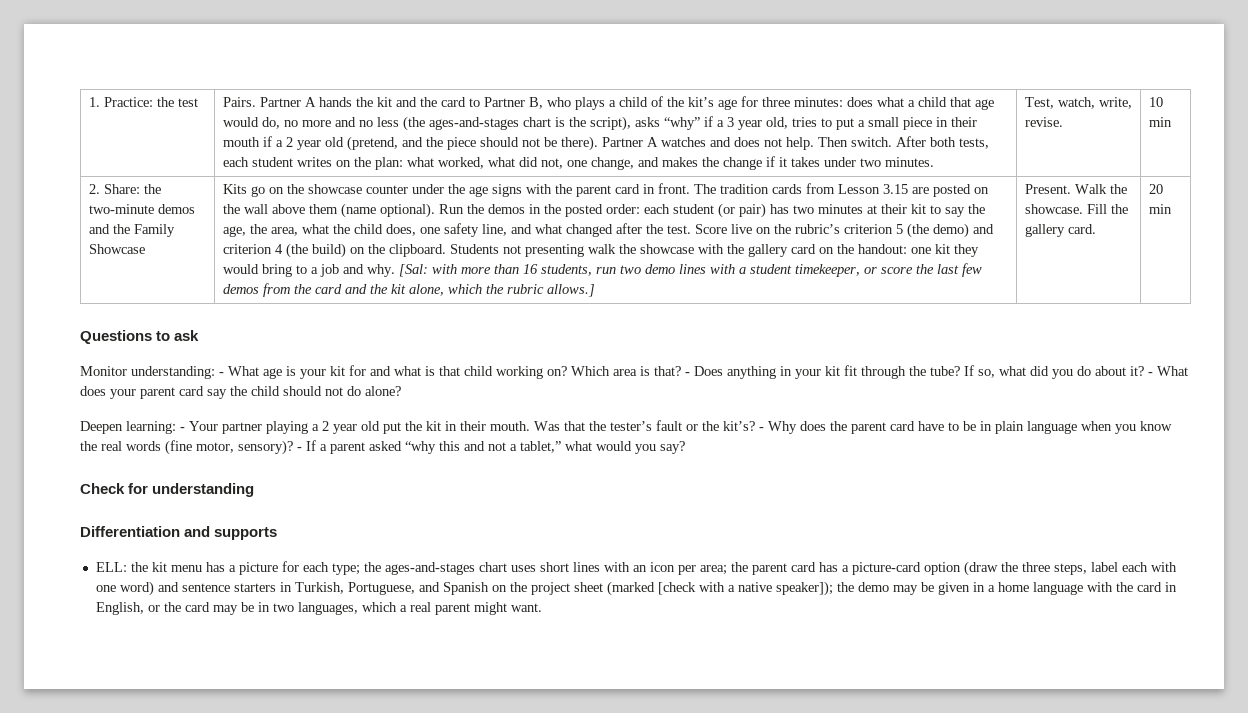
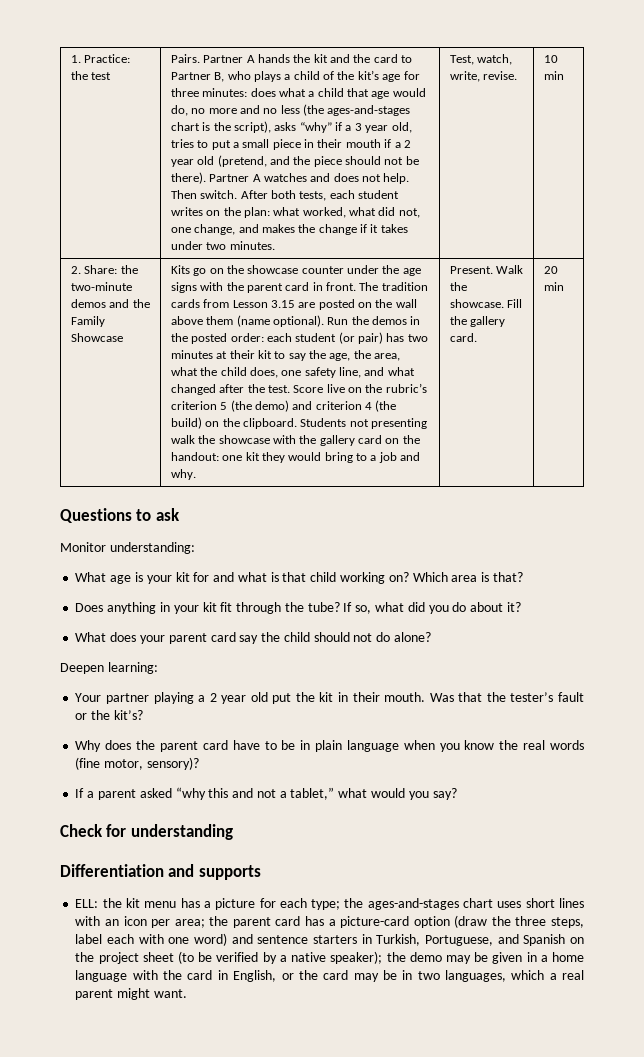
[398,263,982,277] [222,283,595,297] [Sal: with more than 16 students, run two demo lines with a student timekeeper, or score the last few demos from the card and the kit alone, which the rubric allows.] -> (196, 474) none
[219,372,224,376] - -> (195, 548) //
[685,372,690,376] - -> (523, 577) //
[1148,372,1153,376] - -> (521, 607) //
[180,427,185,431] - -> (158, 668) //
[759,427,764,431] - -> (143, 715) //
[297,447,302,451] - -> (199, 763) //
[606,581,725,596] (marked [check with -> [178,951,277,964] (to be verified by
[775,581,833,596] speaker]); -> [330,951,383,964] speaker);

